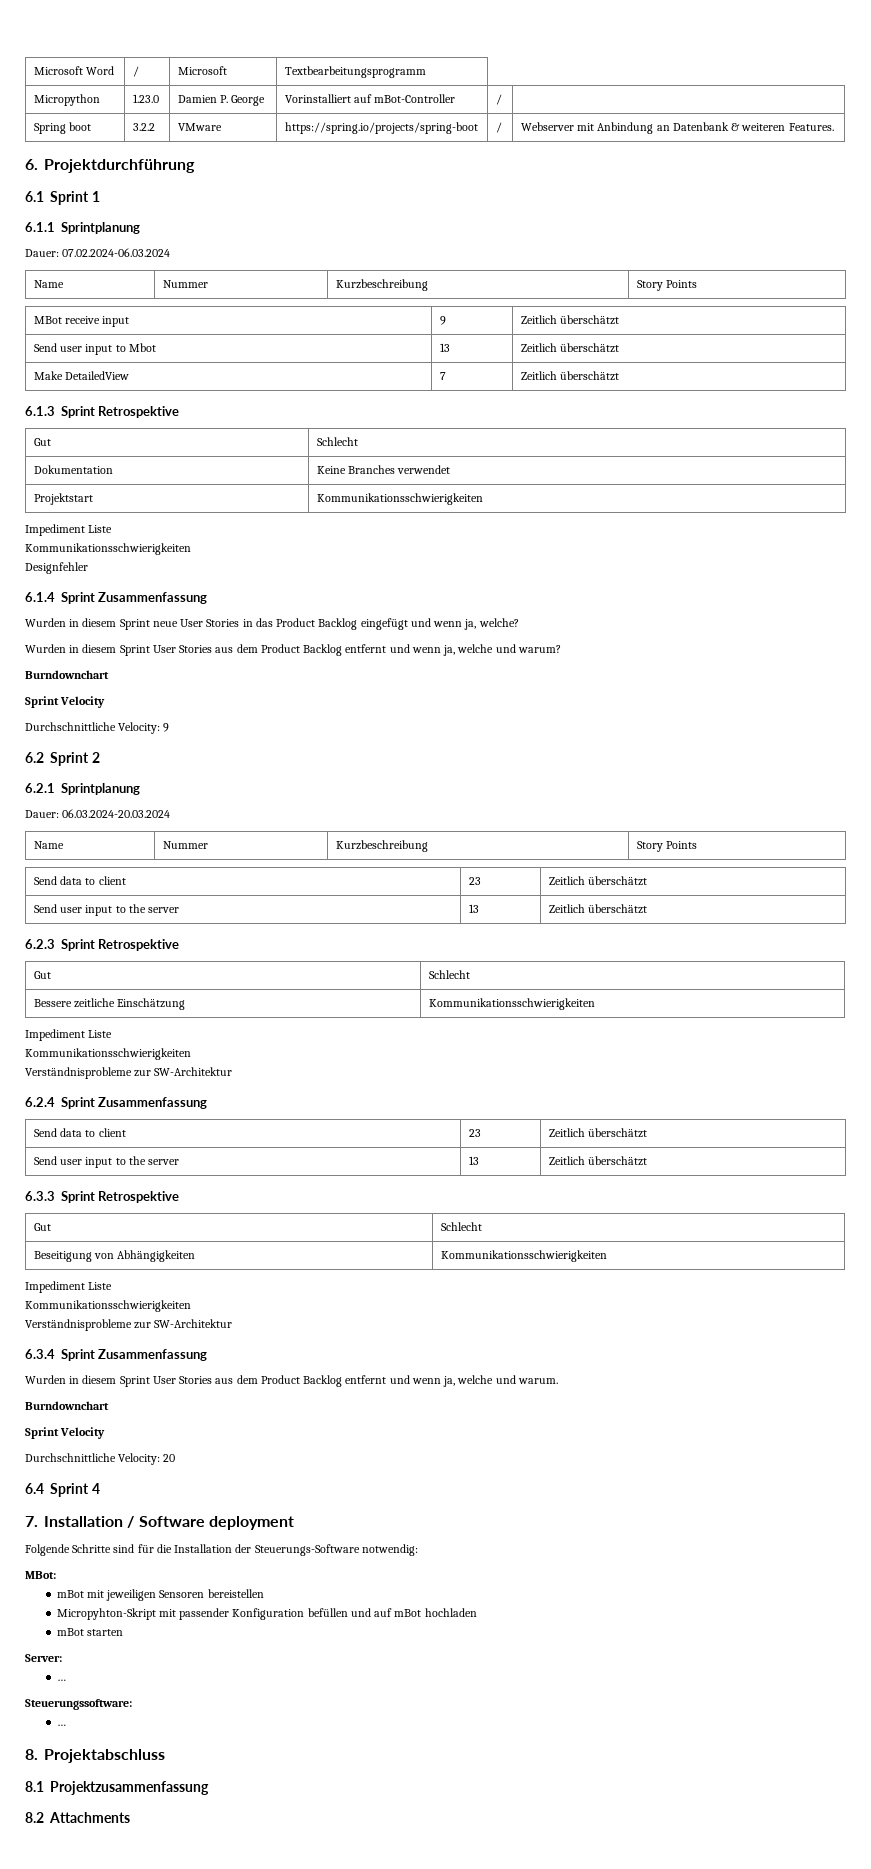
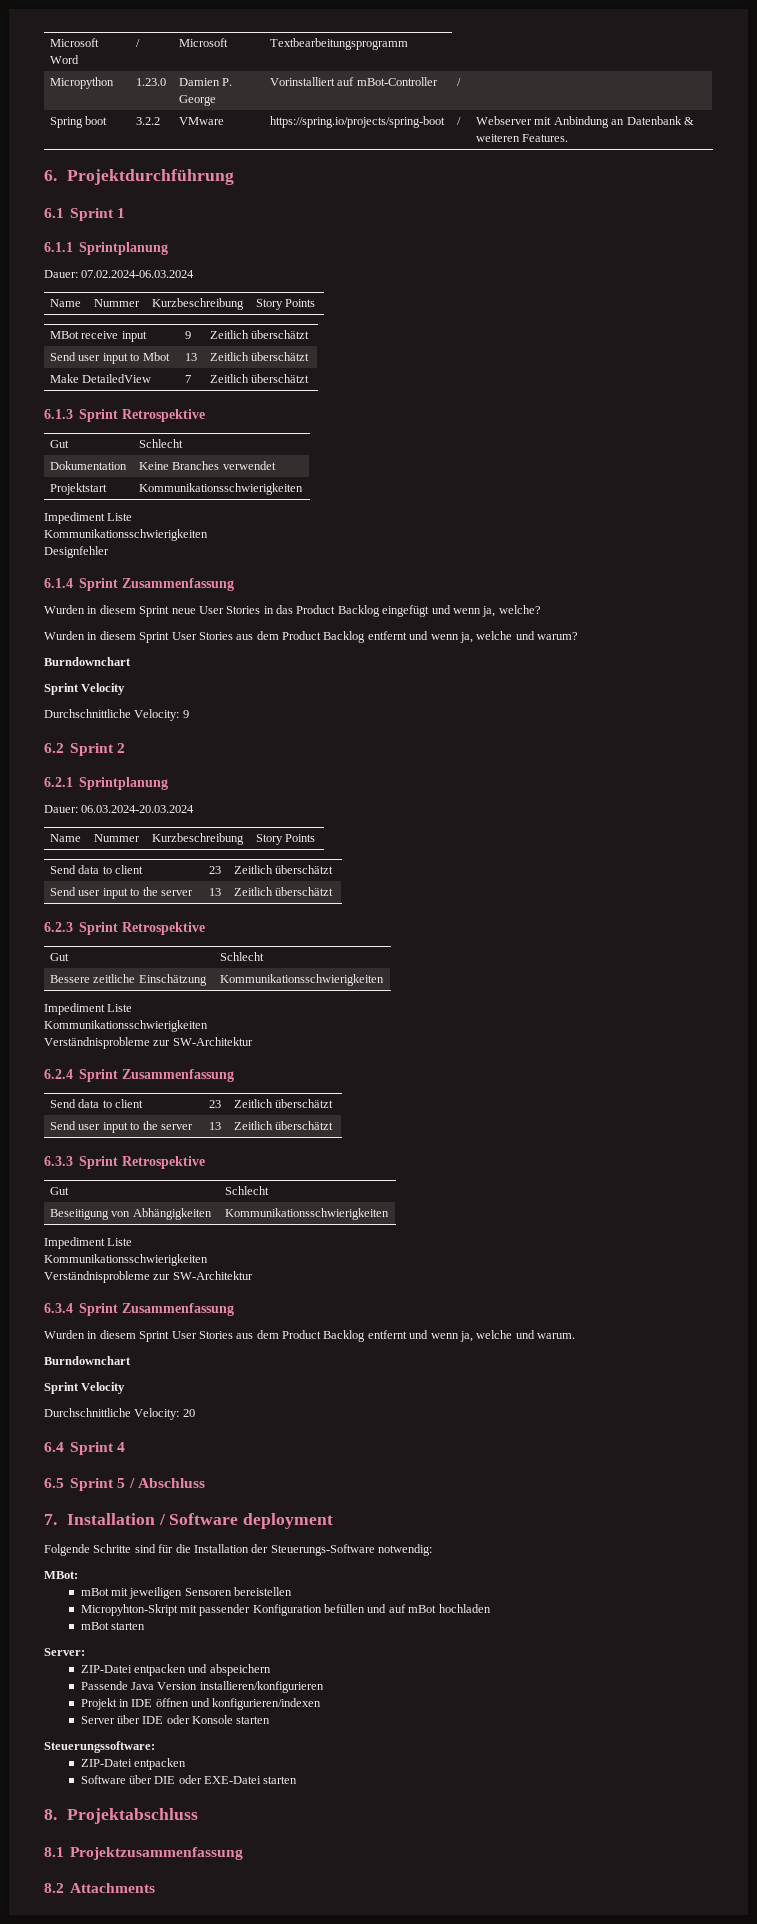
(100, 1488) none -> [44,1478,205,1491] // 6.5 Sprint 5 / Abschluss
[56,1679,66,1681] [25,1699,132,1710] [56,1724,66,1726] … // Steuerungssoftware: // … -> [80,1664,271,1676] [80,1681,324,1693] [80,1698,322,1710] [80,1715,271,1724] [44,1741,155,1753] [80,1758,186,1770] [80,1775,298,1784] ZIP-Datei entpacken und abspeichern // Passende Java Version installieren/konfigurieren // Projekt in IDE öffnen und konfigurieren/indexen // Server über IDE oder Konsole starten // Steuerungssoftware: // ZIP-Datei entpacken // Software über DIE oder EXE-Datei starten

